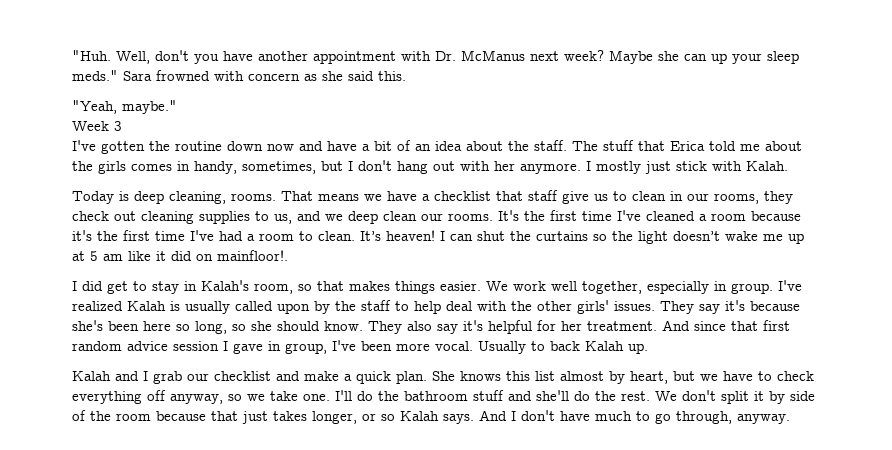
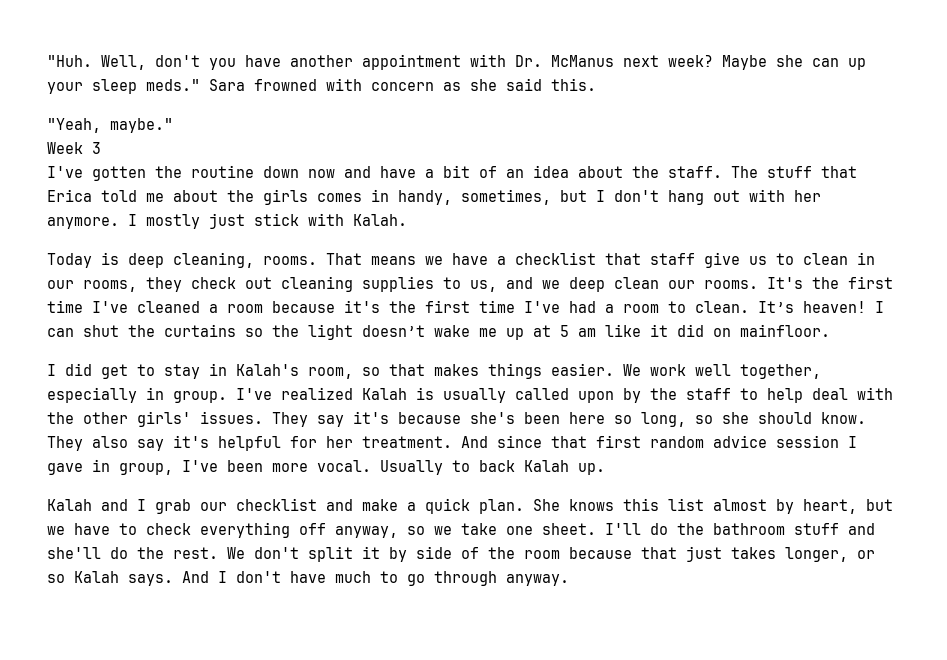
[217,250,288,261] mainfloor!. -> [740,324,830,337] mainfloor.
[303,394,330,401] one. -> [506,523,596,535] one sheet.
[676,411,732,424] through, -> [434,571,497,586] through

